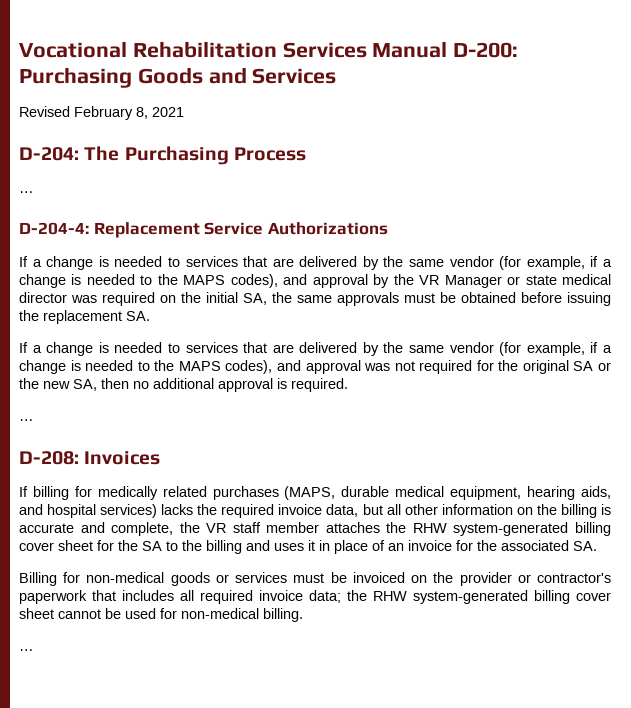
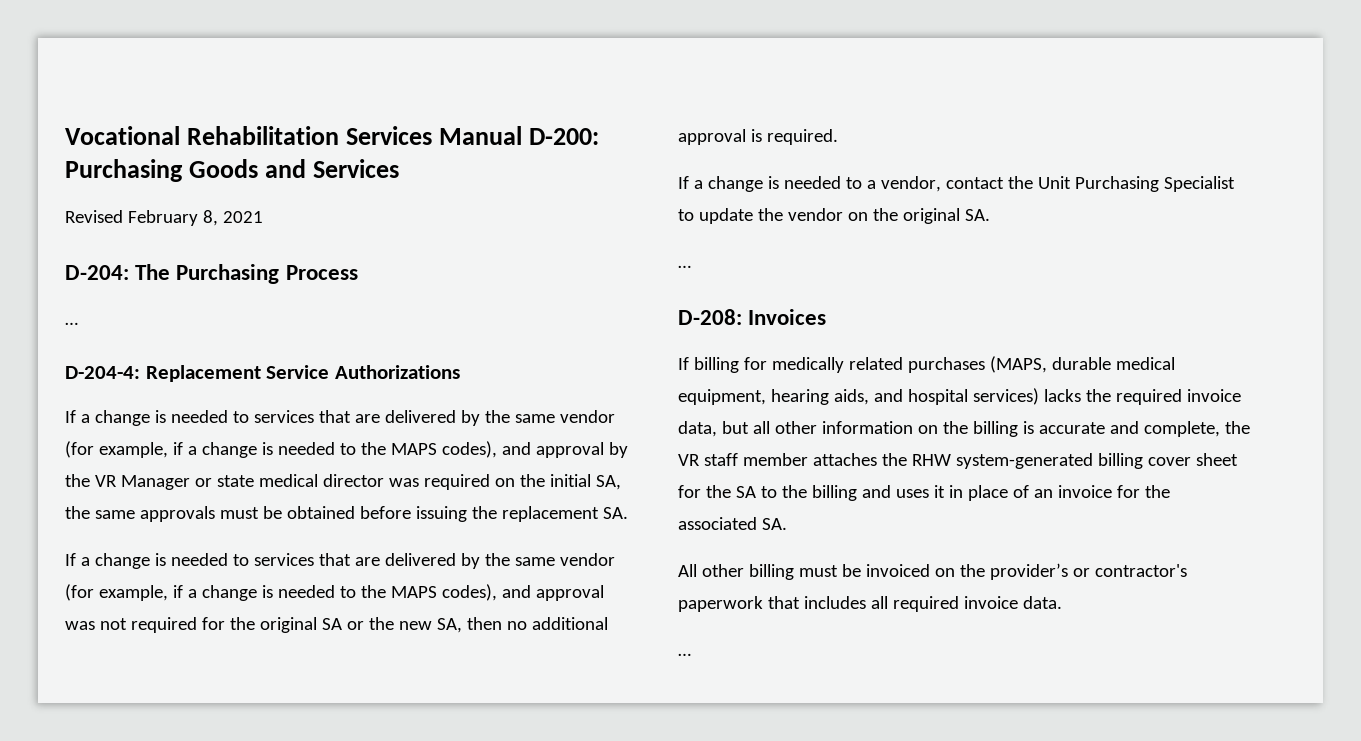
(348, 385) none -> [678,176,1235,192] [678,208,990,224] // If a change is needed to a vendor, contact the Unit Purchasing Specialist to update the vendor on the original SA.
[19,572,288,586] Billing for non-medical goods or services -> [678,564,794,580] All other billing
[459,572,512,586] provider -> [989,563,1068,580] provider’s
[309,590,611,604] [19,608,303,622] data; the RHW system-generated billing cover sheet cannot be used for non-medical billing. -> [1022,596,1062,609] data.

